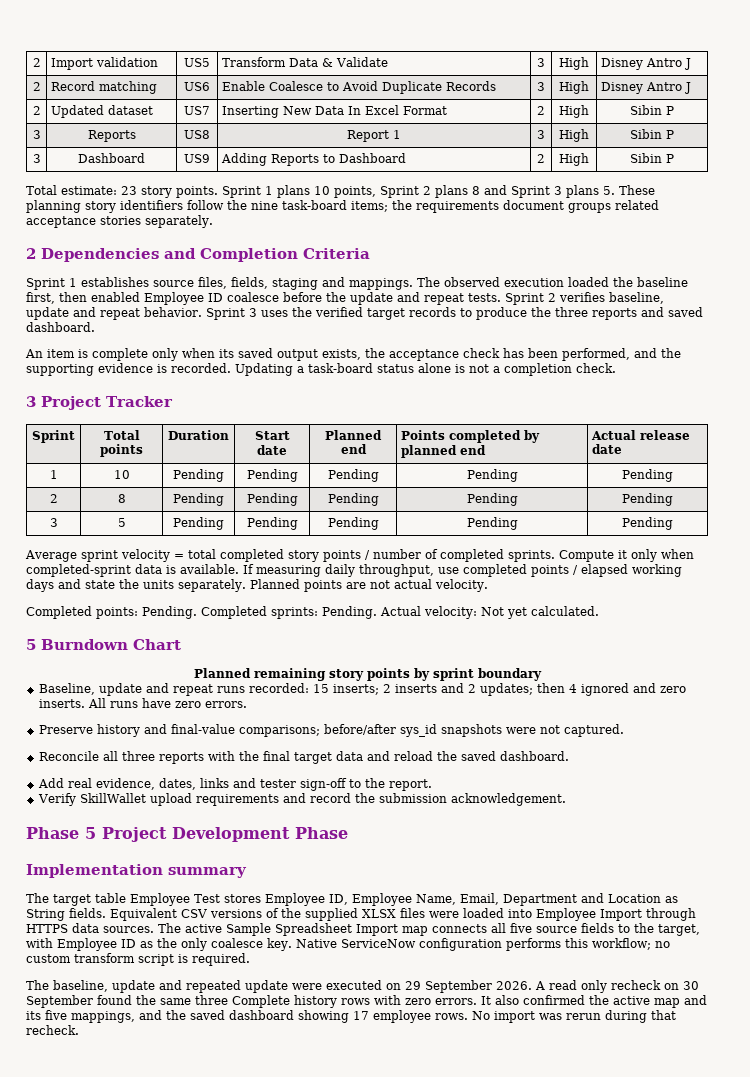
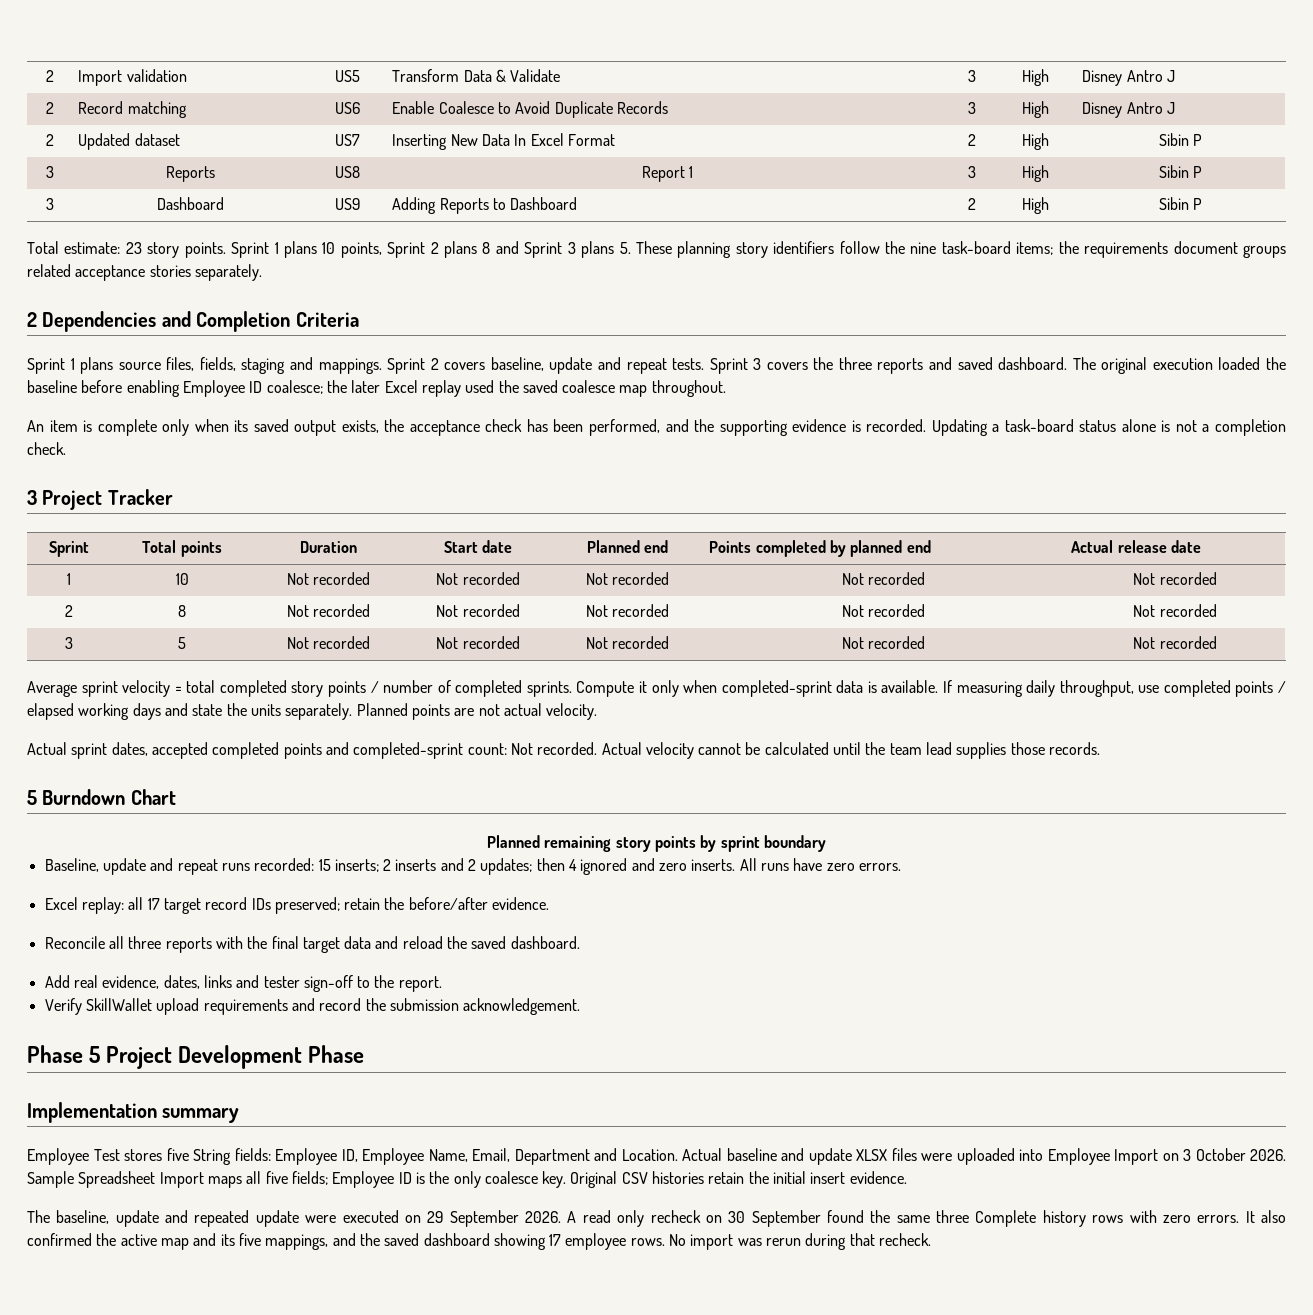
[81,277,149,287] establishes -> [80,357,114,374] plans
[417,277,688,287] [26,292,346,305] The observed execution loaded the baseline first, then enabled Employee ID coalesce before the -> [387,357,544,374] Sprint 2 covers baseline,
[548,292,664,304] [26,307,527,320] 2 verifies baseline, update and repeat behavior. Sprint 3 uses the verified target records to produce -> [753,358,808,370] 3 covers
(95, 327) none -> [1072,357,1287,374] [27,380,726,397] The original execution loaded the baseline before enabling Employee ID coalesce; the later Excel replay used the saved coalesce map throughout.
[173,469,224,482] [246,469,298,482] [327,469,379,482] [466,469,518,482] [622,469,673,482] [49,494,58,503] [117,494,126,503] [173,493,224,506] [246,493,298,506] [327,493,379,506] [466,493,518,506] [622,493,673,506] [49,518,58,527] [117,518,126,527] [173,517,224,530] [246,517,298,530] [327,517,379,530] [466,517,518,530] [622,517,673,530] Pending | Pending | Pending | Pending | Pending // 2 | 8 | Pending | Pending | Pending | Pending | Pending // 3 | 5 | Pending | Pending | Pending | Pending | Pending -> [286,572,371,585] [436,572,520,585] [585,572,670,585] [841,572,926,585] [1133,572,1217,585] [65,605,73,617] [178,605,187,617] [286,604,371,617] [436,604,520,617] [585,604,670,617] [841,604,926,617] [1133,604,1217,617] [65,637,73,649] [178,637,187,649] [286,636,371,649] [436,636,520,649] [585,636,670,649] [841,636,926,649] [1133,636,1217,649] Not recorded | Not recorded | Not recorded | Not recorded | Not recorded // 2 | 8 | Not recorded | Not recorded | Not recorded | Not recorded | Not recorded // 3 | 5 | Not recorded | Not recorded | Not recorded | Not recorded | Not recorded
[26,606,599,619] Completed points: Pending. Completed sprints: Pending. Actual velocity: Not yet calculated. -> [27,742,1101,759] Actual sprint dates, accepted completed points and completed-sprint count: Not recorded. Actual velocity cannot be calculated until the team lead supplies those records.
[38,724,624,737] Preserve history and final-value comparisons; before/after sys_id snapshots were not captured. -> [44,897,550,914] Excel replay: all 17 target record IDs preserved; retain the before/after evidence.
[26,893,261,906] The target table Employee Test stores -> [27,1148,271,1165] Employee Test stores five String fields:
[608,894,678,903] [26,908,358,921] Location as String fields. Equivalent CSV versions of the supplied -> [621,1148,852,1165] Location. Actual baseline and update
[463,908,504,918] loaded -> [956,1148,1015,1165] uploaded
[646,908,696,921] [26,923,700,936] [26,938,153,951] through HTTPS data sources. The active Sample Spreadsheet Import map connects all five source fields to the target, with Employee ID as -> [1162,1148,1286,1161] [27,1171,425,1188] on 3 October 2026. Sample Spreadsheet Import maps all five fields; Employee ID is
[295,938,670,951] [26,953,250,966] Native ServiceNow configuration performs this workflow; no custom transform script is required. -> [570,1171,907,1188] Original CSV histories retain the initial insert evidence.

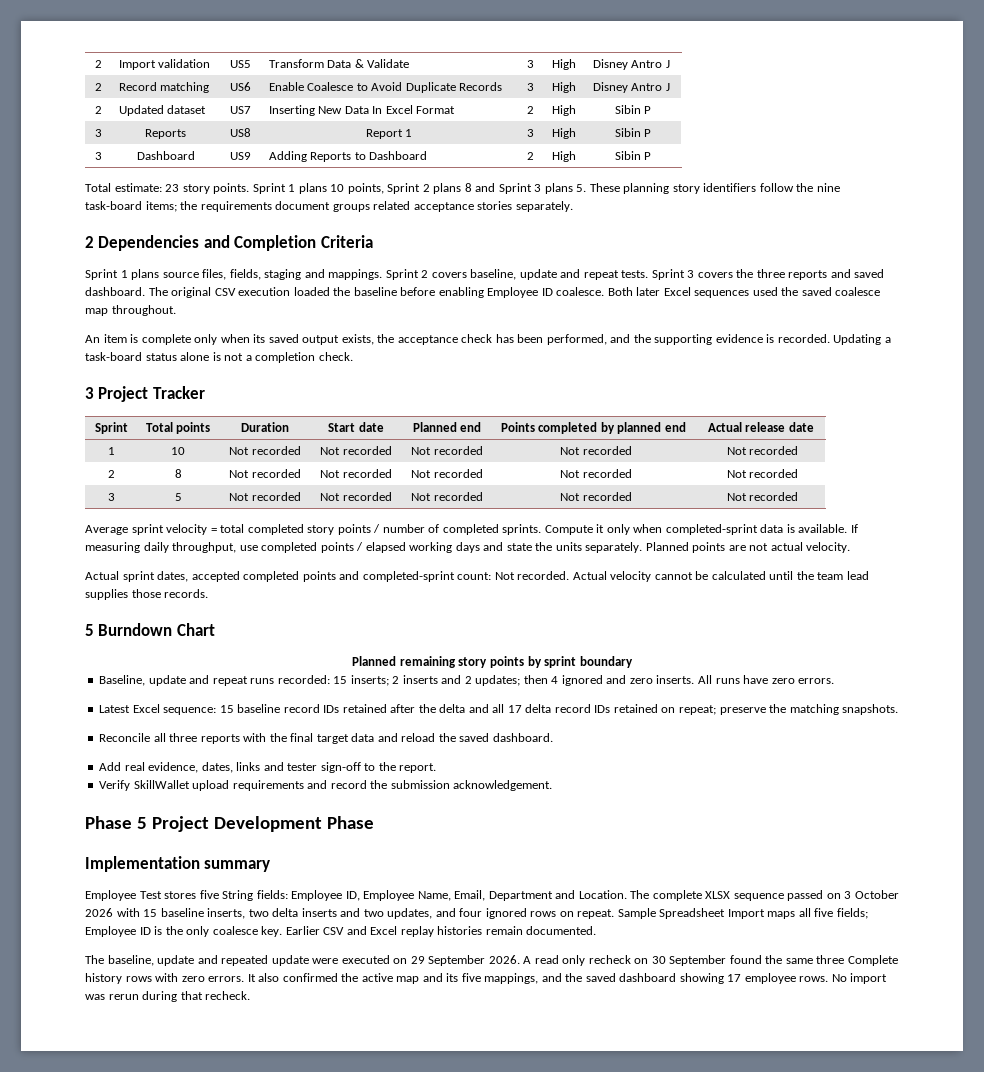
(1148, 365) none -> [214,288,236,296] CSV
[266,380,347,394] coalesce; the -> [556,287,633,296] coalesce. Both
[421,380,461,397] replay -> [694,290,750,298] sequences
[44,897,124,914] Excel replay: -> [99,704,489,715] Latest Excel sequence: 15 baseline record IDs retained after the delta and
[163,897,550,914] target record IDs preserved; retain the before/after evidence. -> [525,704,899,715] delta record IDs retained on repeat; preserve the matching snapshots.
[682,1148,1286,1165] Actual baseline and update XLSX files were uploaded into Employee Import on 3 October 2026. -> [630,890,899,901] [85,908,615,919] The complete XLSX sequence passed on 3 October 2026 with 15 baseline inserts, two delta inserts and two updates, and four ignored rows on repeat.
[570,1171,907,1188] Original CSV histories retain the initial insert evidence. -> [285,926,597,937] Earlier CSV and Excel replay histories remain documented.

